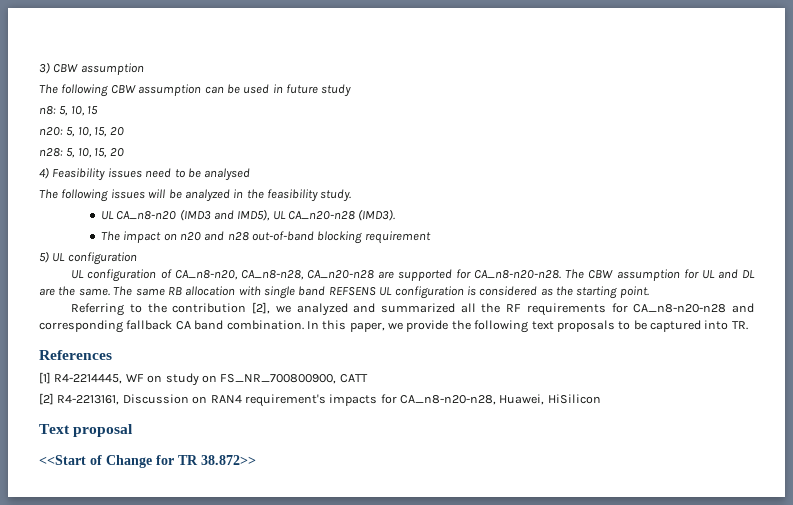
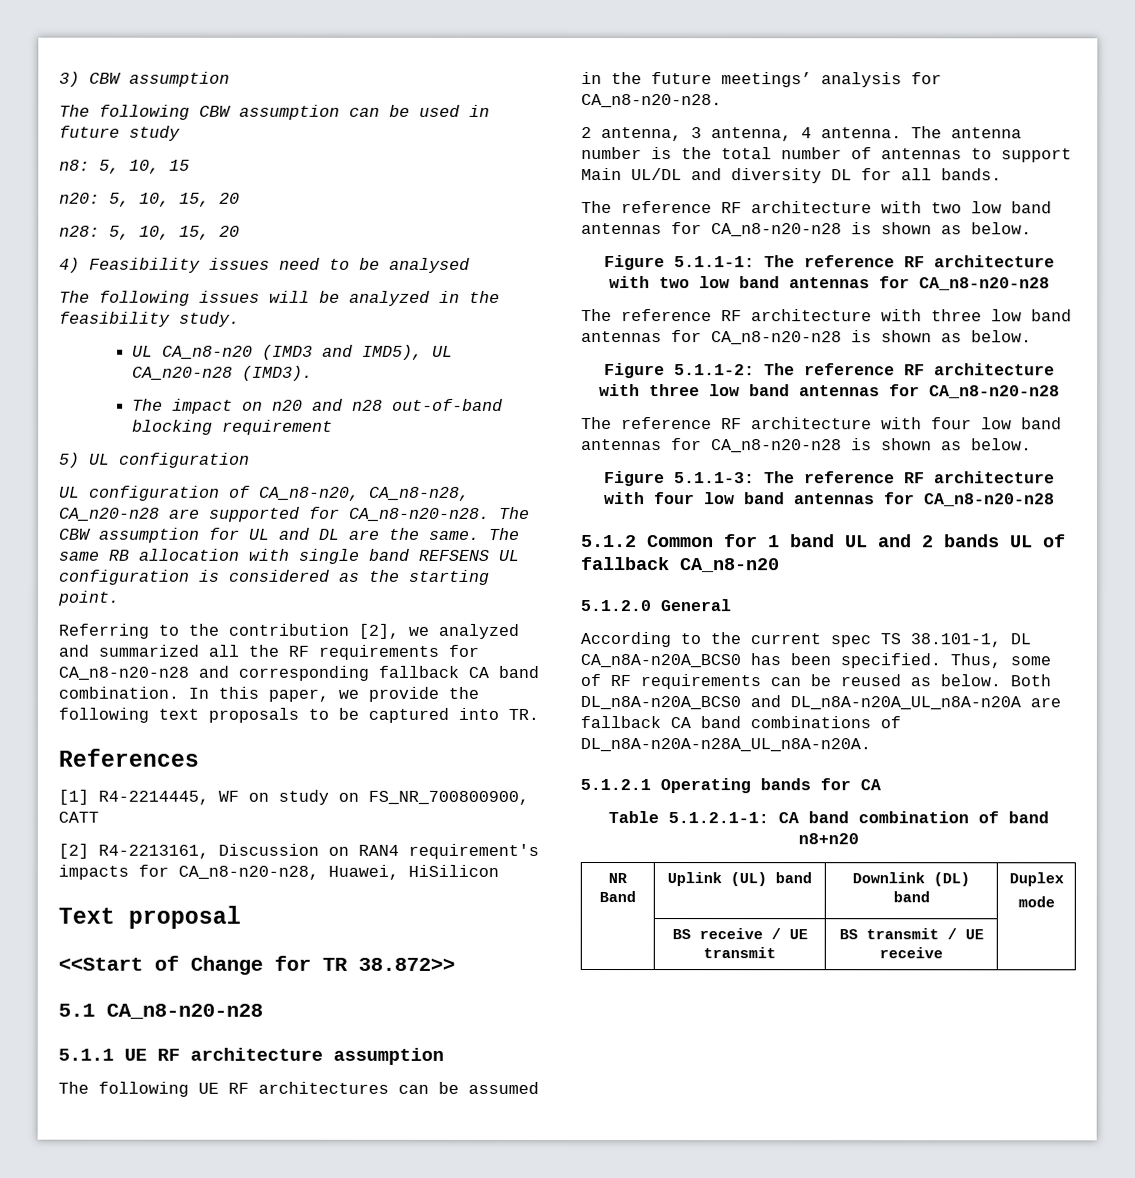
(256, 460) none -> [58,1003,263,1019] [58,1047,444,1065] [58,1081,539,1097] [581,72,942,88] [581,94,722,109] [581,126,1022,142] [581,147,1072,163] [581,168,1002,184] [581,201,1052,214] [581,222,1032,238] [603,255,1055,271] [608,276,1050,291] [581,309,1072,322] [581,330,1032,346] [603,363,1055,379] [598,384,1060,399] [581,417,1062,430] [581,438,1032,454] [603,471,1055,487] [603,492,1055,507] [581,534,1066,548] [581,557,780,573] [580,599,731,612] [580,632,1031,648] [580,653,1051,669] [580,674,1051,690] [580,695,1061,711] [580,716,901,729] [580,738,871,753] [580,778,881,794] [607,811,1049,824] [797,833,859,845] [608,873,627,884] [599,891,636,903] [667,872,812,887] [852,872,970,887] [892,891,930,903] [1008,872,1064,887] [1017,896,1055,908] [671,928,808,940] [703,947,776,959] [838,928,984,940] [879,947,943,959] // 5.1 CA_n8-n20-n28 // 5.1.1 UE RF architecture assumption // The following UE RF architectures can be assumed in the future meetings’ analysis for CA_n8-n20-n28. // 2 antenna, 3 antenna, 4 antenna. The antenna number is the total number of antennas to support Main UL/DL and diversity DL for all bands. // The reference RF architecture with two low band antennas for CA_n8-n20-n28 is shown as below. // Figure 5.1.1-1: The reference RF architecture with two low band antennas for CA_n8-n20-n28 // The reference RF architecture with three low band antennas for CA_n8-n20-n28 is shown as below. // Figure 5.1.1-2: The reference RF architecture with three low band antennas for CA_n8-n20-n28 // The reference RF architecture with four low band antennas for CA_n8-n20-n28 is shown as below. // Figure 5.1.1-3: The reference RF architecture with four low band antennas for CA_n8-n20-n28 // 5.1.2 Common for 1 band UL and 2 bands UL of fallback CA_n8-n20 // 5.1.2.0 General // According to the current spec TS 38.101-1, DL CA_n8A-n20A_BCS0 has been specified. Thus, some of RF requirements can be reused as below. Both DL_n8A-n20A_BCS0 and DL_n8A-n20A_UL_n8A-n20A are fallback CA band combinations of DL_n8A-n20A-n28A_UL_n8A-n20A. // 5.1.2.1 Operating bands for CA // Table 5.1.2.1-1: CA band combination of band n8+n20 // NR Band | Uplink (UL) band | Downlink (DL) band | Duplex // mode // | BS receive / UE transmit | BS transmit / UE receive |

